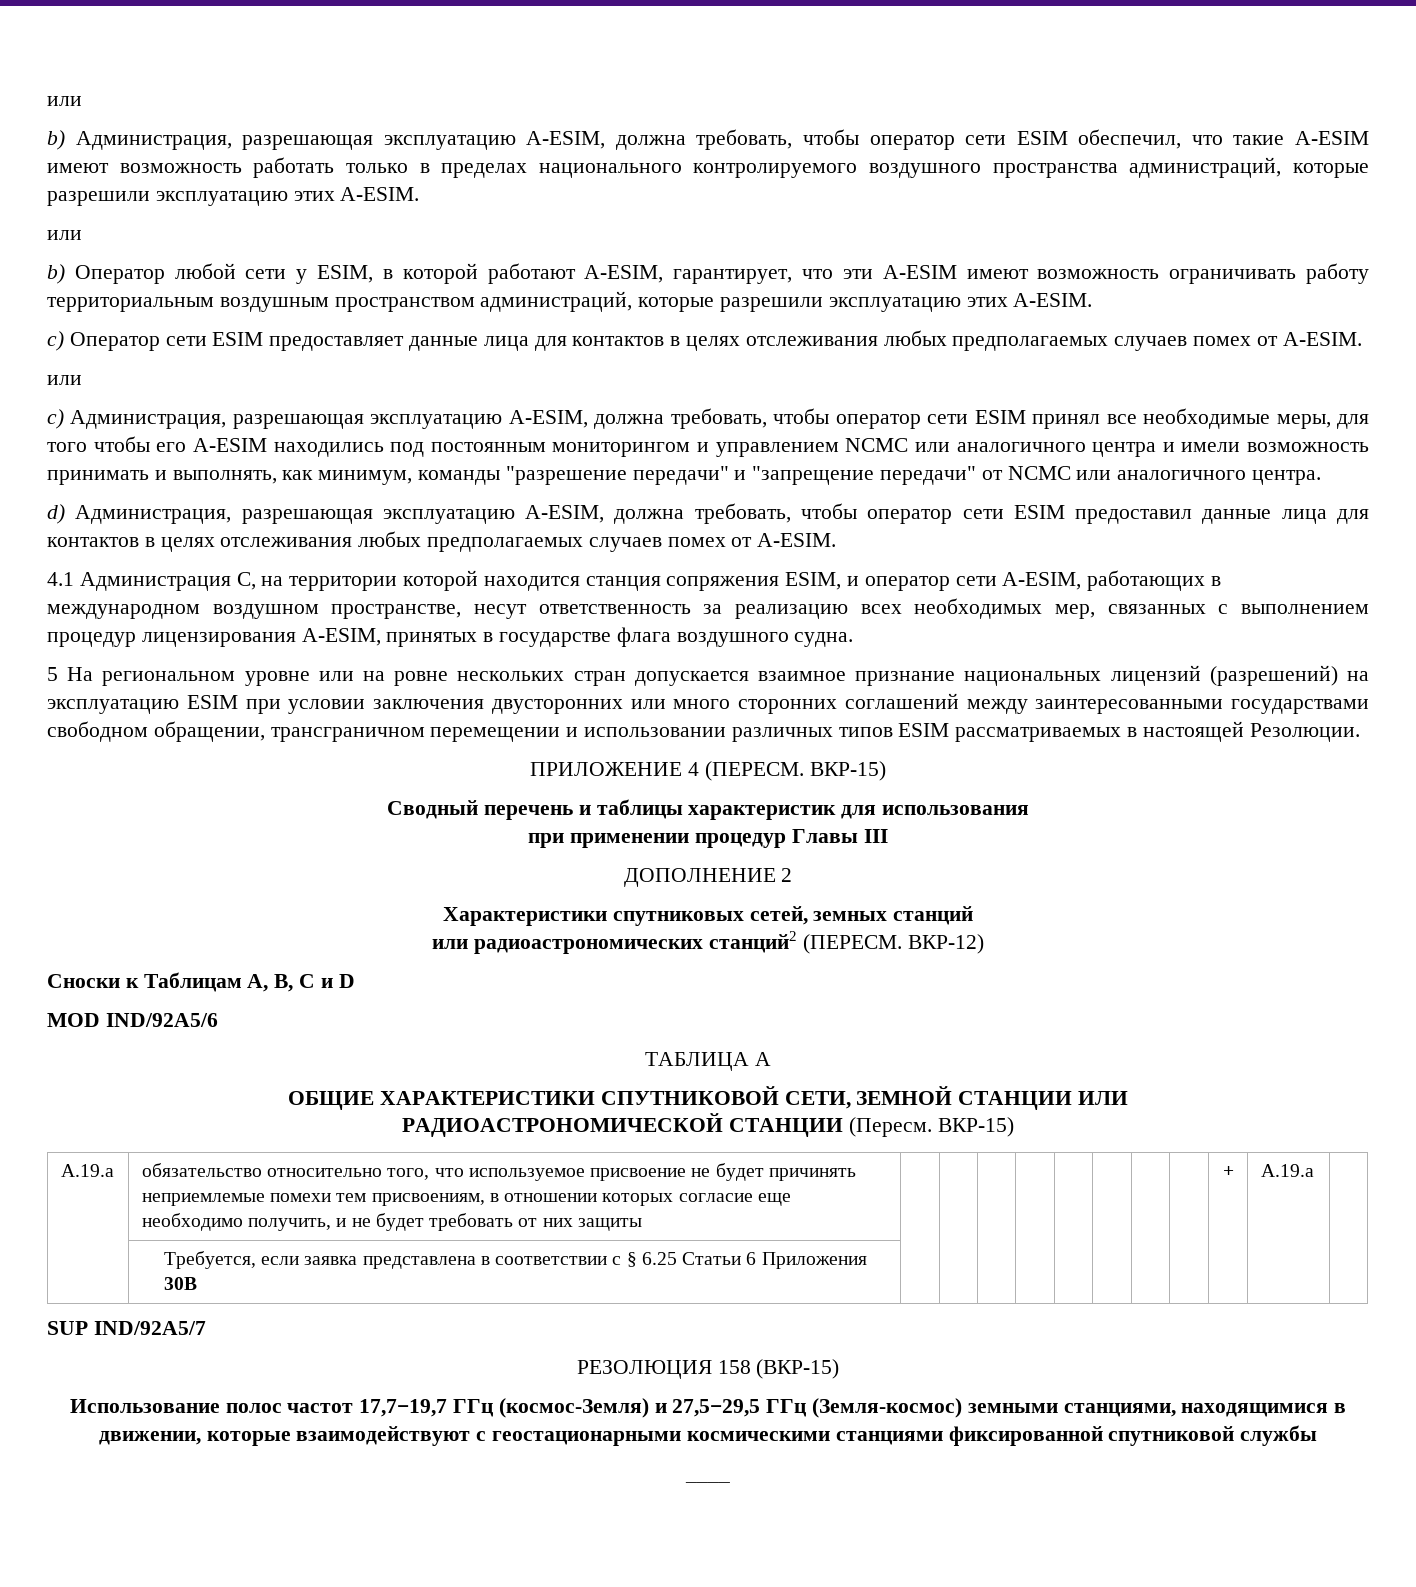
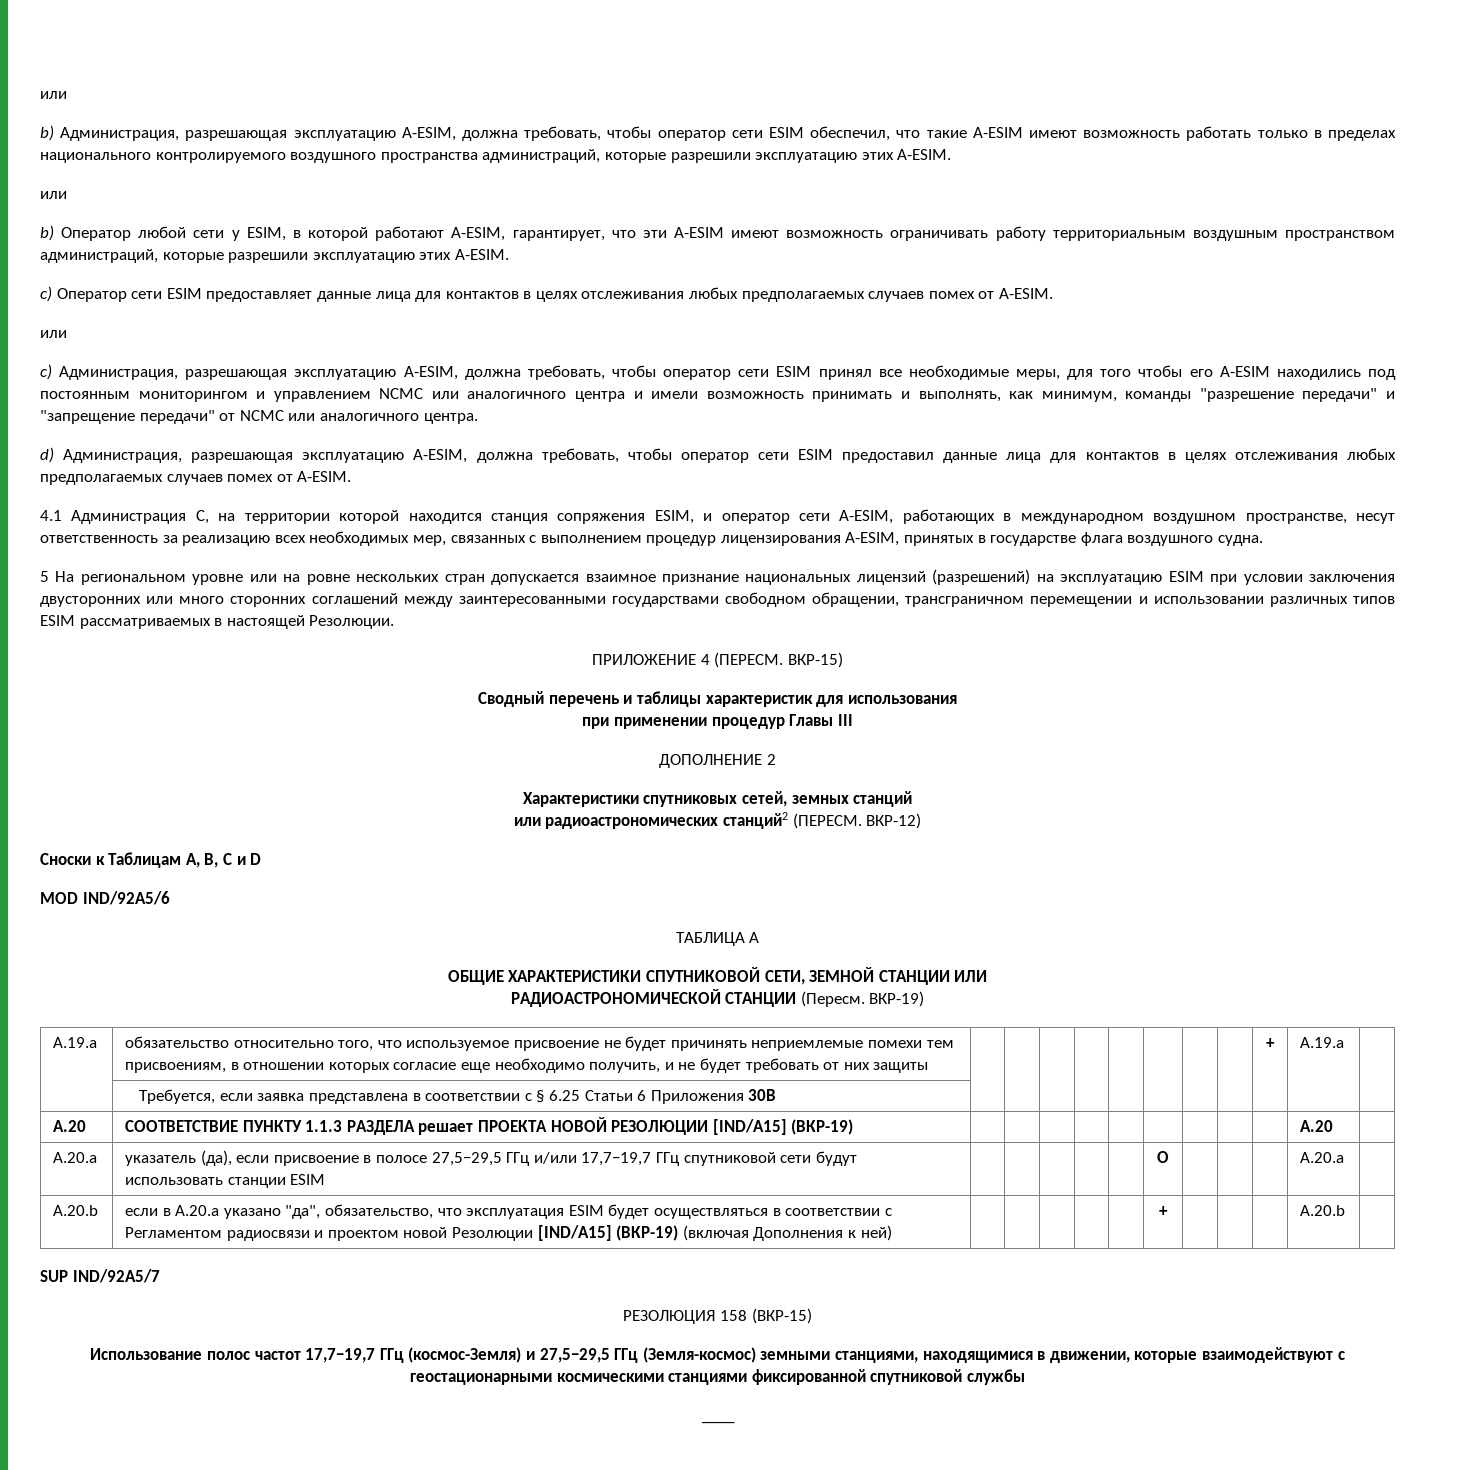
[937,1117,1014,1137] ВКР-15) -> [869,991,925,1007] ВКР-19)
(197, 1283) none -> [53,1120,87,1132] [125,1117,854,1135] [1300,1120,1334,1132] [53,1152,98,1163] [125,1150,857,1166] [125,1174,326,1188] [1157,1151,1169,1163] [1300,1152,1345,1163] [53,1205,99,1216] [125,1204,892,1219] [125,1225,892,1241] [1159,1206,1168,1216] [1300,1205,1346,1216] // A.20 | СООТВЕТСТВИЕ ПУНКТУ 1.1.3 РАЗДЕЛА решает ПРОЕКТА НОВОЙ РЕЗОЛЮЦИИ [IND/A15] (ВКР-19) | | | | | | | | | | A.20 | // A.20.a | указатель (да), если присвоение в полосе 27,5−29,5 ГГц и/или 17,7−19,7 ГГц спутниковой сети будут использовать станции ESIM | | | | | | O | | | | A.20.a | // A.20.b | если в A.20.a указано "да", обязательство, что эксплуатация ESIM будет осуществляться в соответствии с Регламентом радиосвязи и проектом новой Резолюции [IND/A15] (ВКР-19) (включая Дополнения к ней) | | | | | | + | | | | A.20.b |

